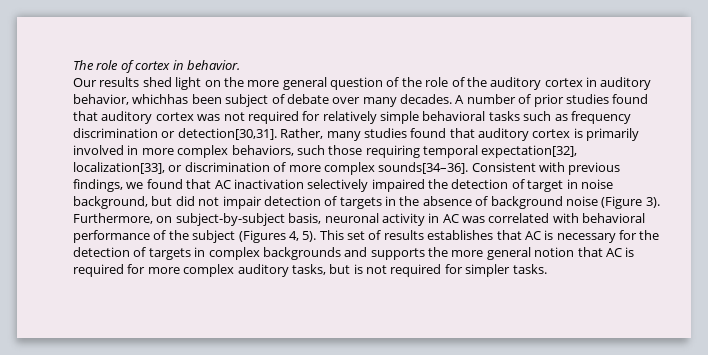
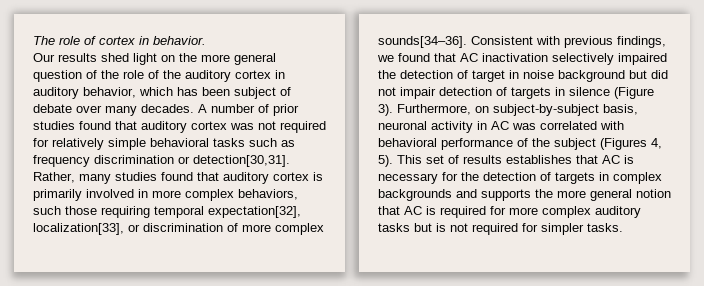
[132,94,189,104] whichhas -> [139,87,198,96] which has
[73,196,148,209] background, -> [558,70,625,82] background
[399,196,598,209] the absence of background noise -> [569,87,610,96] silence
[291,264,326,275] tasks, -> [378,223,410,232] tasks

